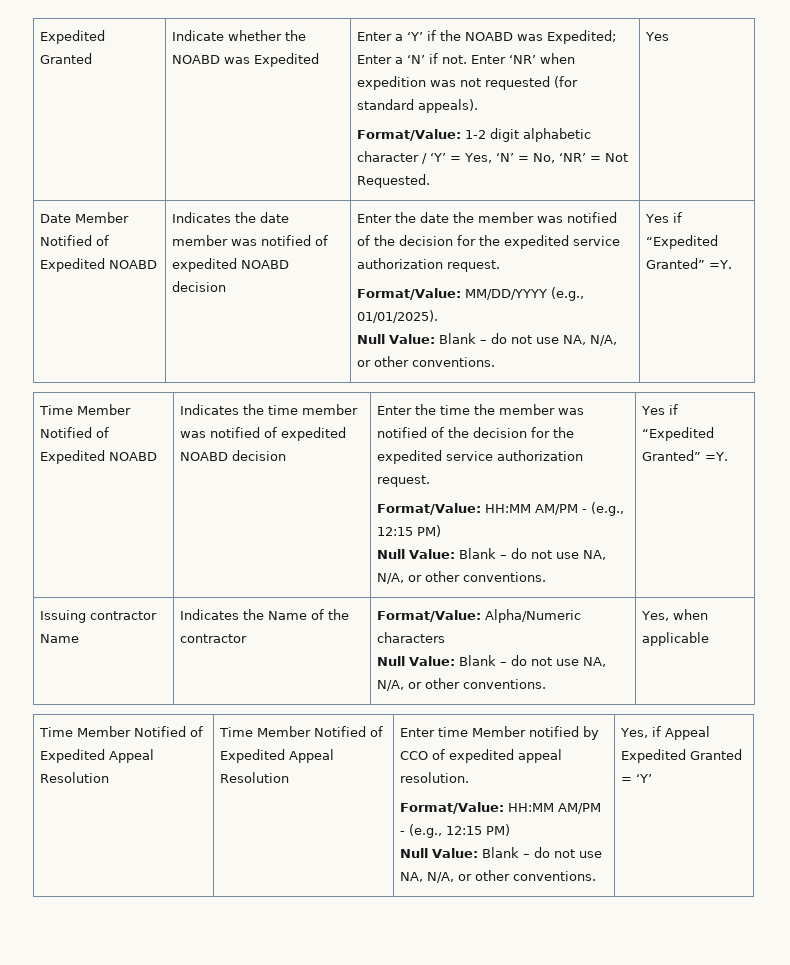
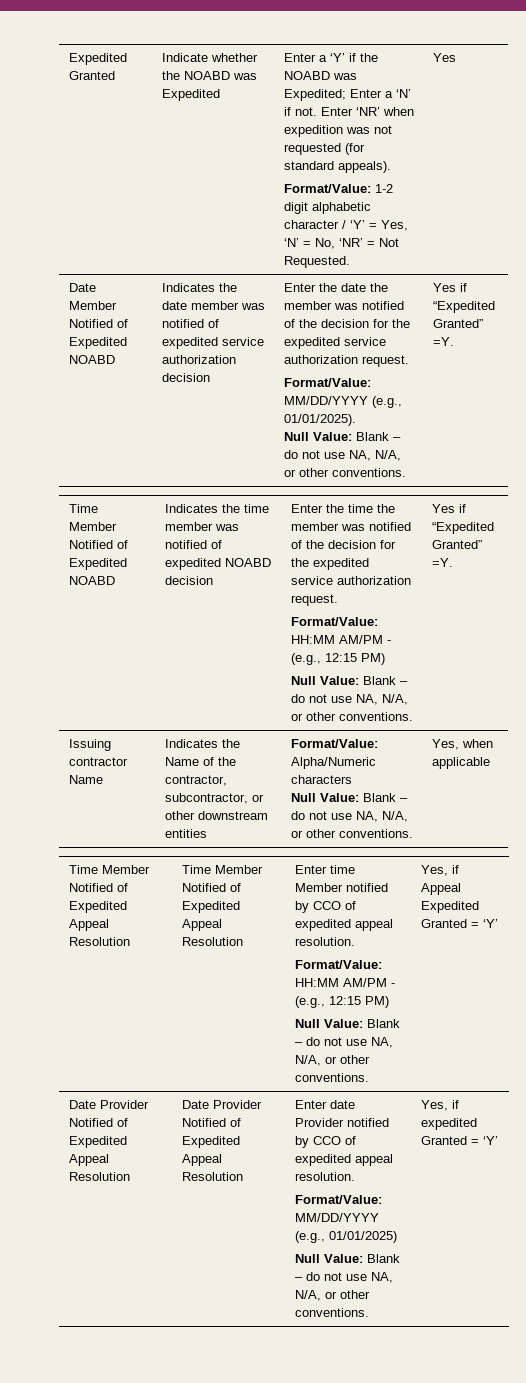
[241,260,290,269] NOABD -> [221,337,264,346] [161,355,236,364] service authorization
[180,634,248,643] contractor -> [164,775,227,786] [164,793,264,804] [164,811,268,820] [164,829,207,838] contractor, subcontractor, or other downstream entities
(653, 778) none -> [68,1100,149,1109] [68,1118,128,1127] [68,1136,127,1148] [68,1154,109,1166] [68,1172,130,1181] [181,1100,262,1109] [181,1118,241,1127] [181,1136,240,1148] [181,1154,222,1166] [181,1172,243,1181] [294,1100,355,1109] [294,1118,389,1127] [294,1136,356,1148] [294,1154,393,1166] [294,1172,355,1181] [294,1195,382,1204] [294,1213,379,1222] [294,1231,397,1243] [294,1254,400,1263] [294,1272,393,1283] [294,1290,370,1301] [294,1308,369,1317] [420,1100,459,1111] [420,1118,477,1130] [420,1136,498,1145] // Date Provider Notified of Expedited Appeal Resolution | Date Provider Notified of Expedited Appeal Resolution | Enter date Provider notified by CCO of expedited appeal resolution. // Format/Value: MM/DD/YYYY (e.g., 01/01/2025) // Null Value: Blank – do not use NA, N/A, or other conventions. | Yes, if expedited Granted = ‘Y’

